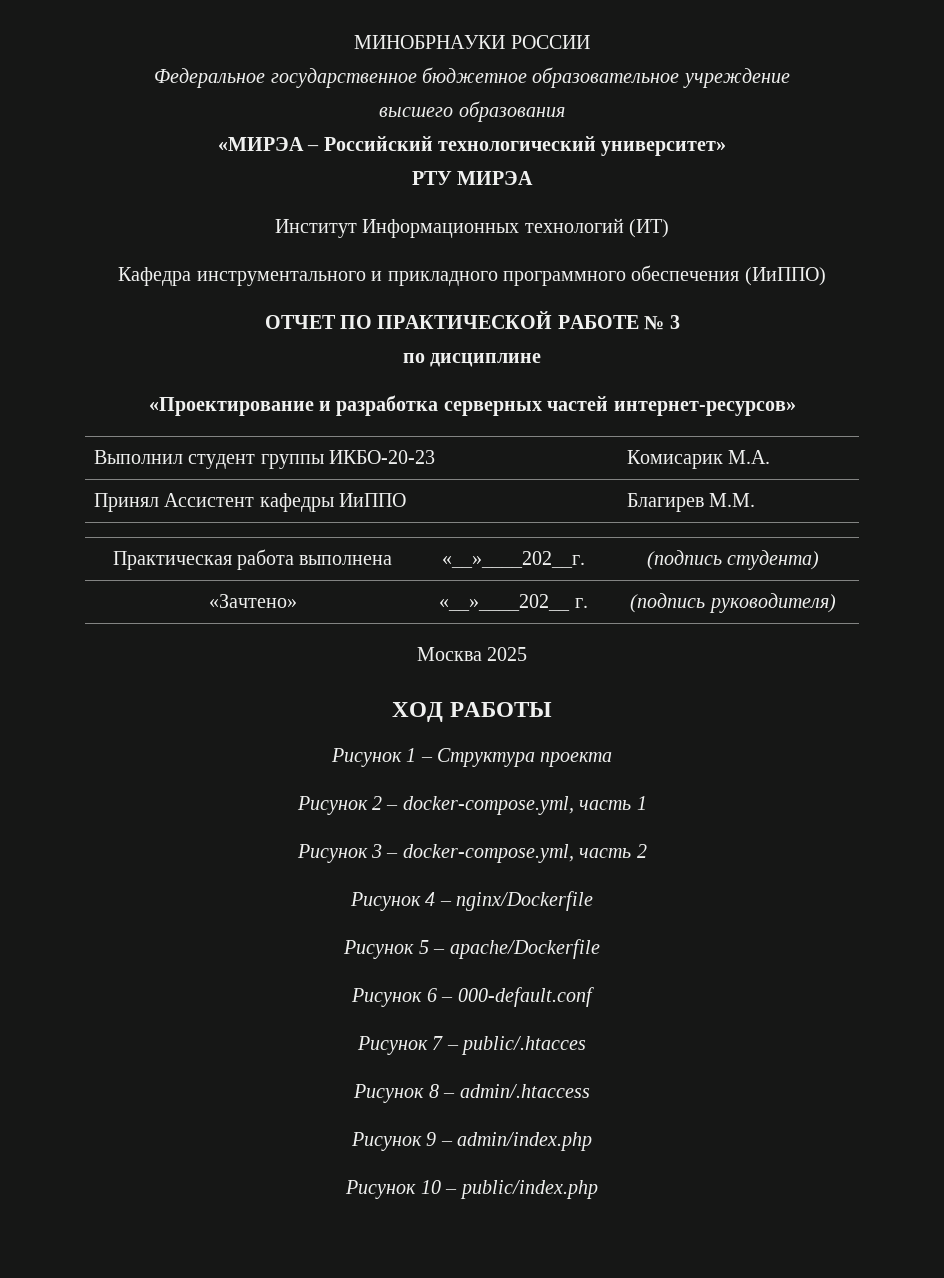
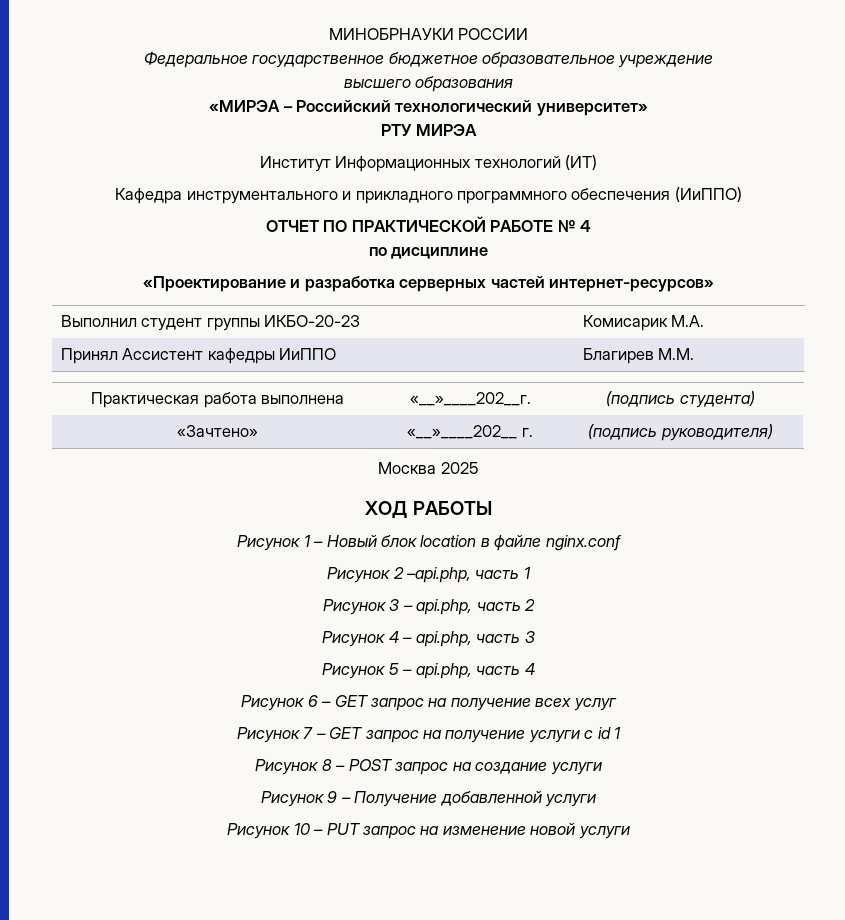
[669,315,680,329] 3 -> [580,220,592,232] 4
[436,748,613,767] Структура проекта -> [326,535,621,551] Новый блок location в файле nginx.conf
[386,796,574,815] – docker-compose.yml, -> [407,567,471,583] –api.php,
[402,844,574,863] docker-compose.yml, -> [416,599,473,615] api.php,
[456,891,594,911] nginx/Dockerfile -> [415,631,535,647] api.php, часть 3
[449,939,600,959] apache/Dockerfile -> [415,663,535,679] api.php, часть 4
[457,987,594,1007] [356,1036,587,1055] [353,1084,590,1103] 000-default.conf // Рисунок 7 – public/.htacces // Рисунок 8 – admin/.htaccess -> [334,695,617,711] [236,727,622,743] [255,759,602,775] GET запрос на получение всех услуг // Рисунок 7 – GET запрос на получение услуги с id 1 // Рисунок 8 – POST запрос на создание услуги
[457,1132,593,1151] admin/index.php -> [354,791,597,807] Получение добавленной услуги
[459,1180,598,1199] public/index.php -> [326,823,630,839] PUT запрос на изменение новой услуги

